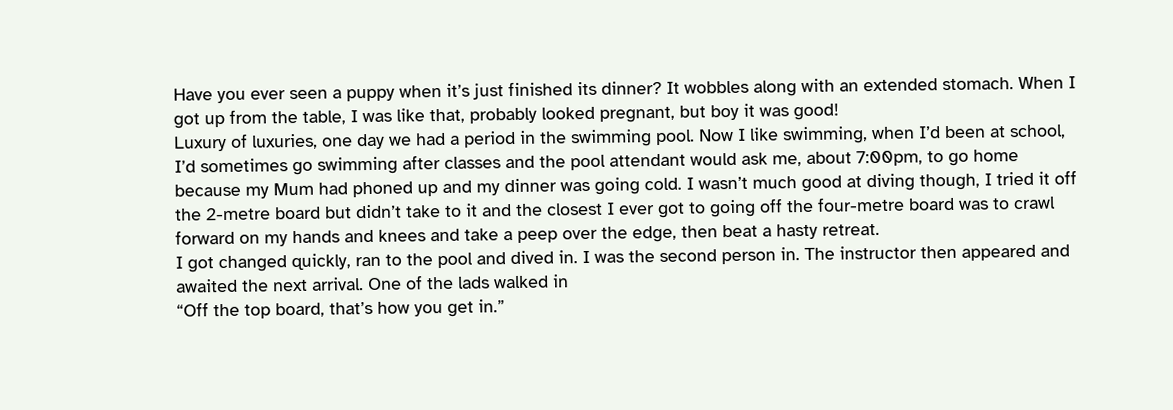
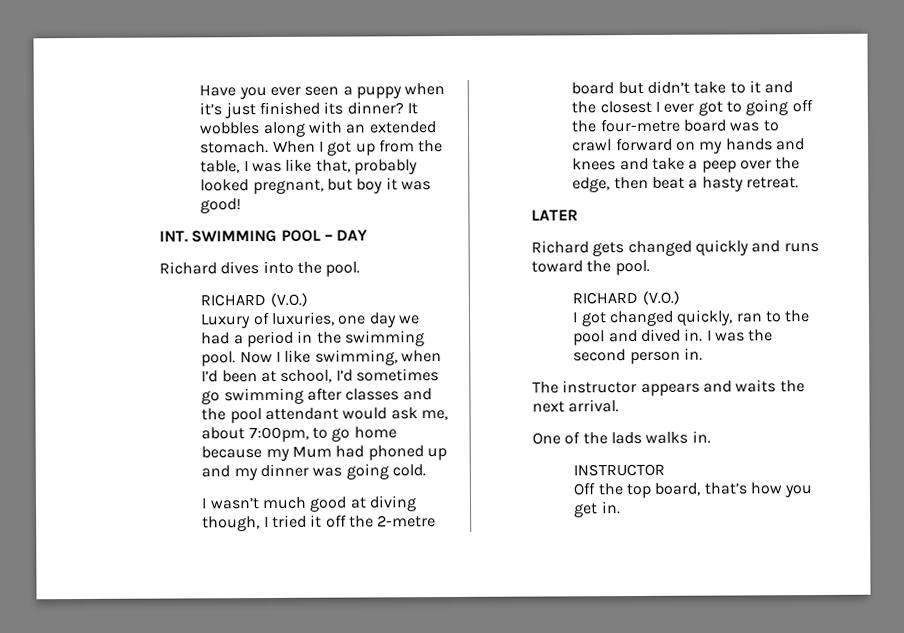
(839, 112) none -> [159,229,369,243] [159,260,361,277] [200,292,308,307] // INT. SWIMMING POOL – DAY // Richard dives into the pool. // RICHARD (V.O.)
(682, 184) none -> (426, 470) //
(880, 229) none -> [531,209,579,221] [531,239,819,257] [531,259,650,276] [572,290,680,305] // LATER // Richard gets changed quickly and runs toward the pool. // RICHARD (V.O.)
(800, 254) none -> (703, 354) //
[919,244,1070,261] [174,278,238,293] then appeared and awaited -> [640,379,777,396] appears and waits
(364, 284) none -> (620, 406) //
[492,274,569,289] [175,302,209,317] walked in // “Off -> [645,430,711,444] [573,463,666,477] [573,482,596,496] walks in. // INSTRUCTOR // Off
[477,299,505,313] in.” -> [601,501,621,515] in.

